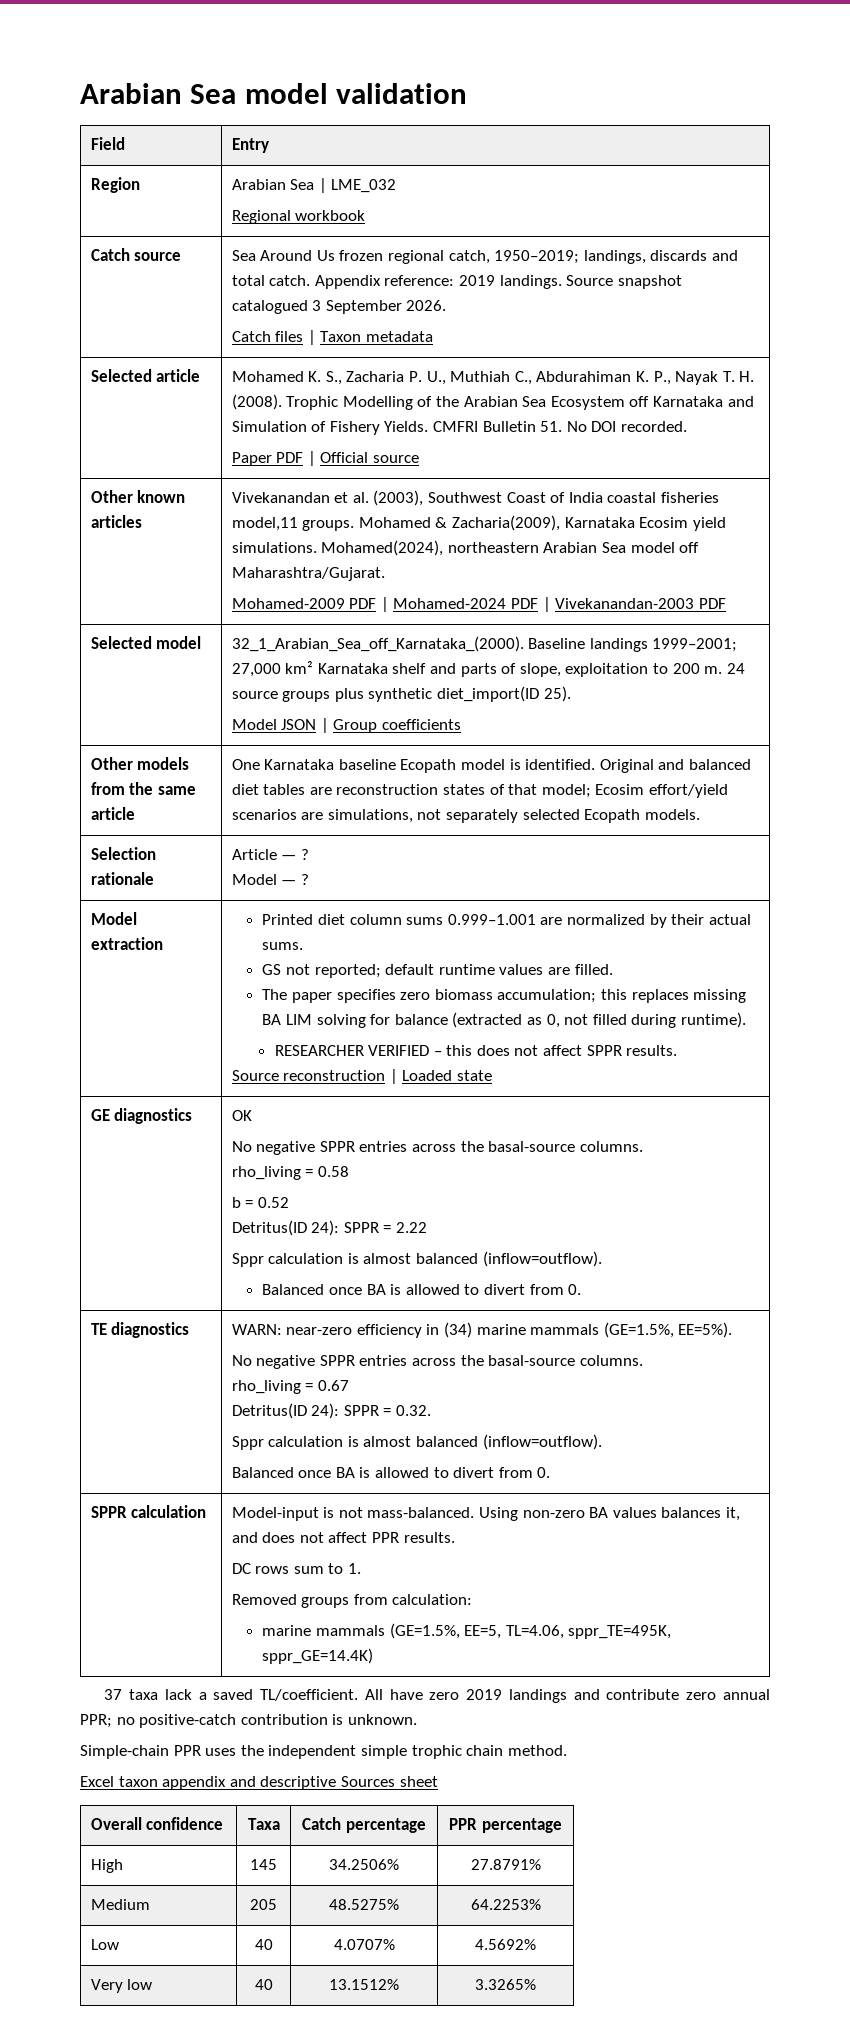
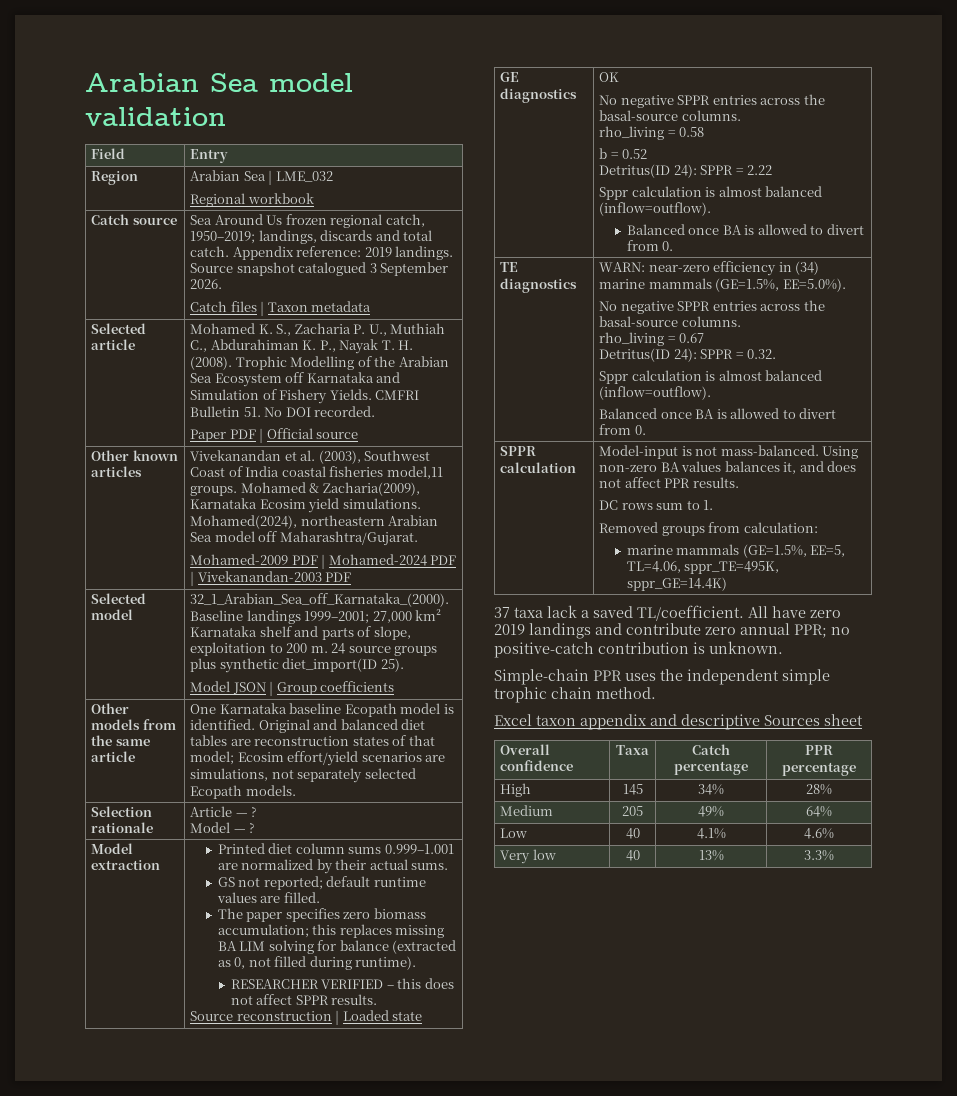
[678,1322,733,1338] EE=5%). -> [782,278,846,292] EE=5.0%).
[329,1859,399,1870] [470,1859,541,1870] 34.2506% | 27.8791% -> [698,784,724,795] [806,784,832,795] 34% | 28%
[329,1899,399,1910] [470,1899,541,1910] 48.5275% | 64.2253% -> [698,806,724,817] [806,806,832,817] 49% | 64%
[333,1939,395,1950] [474,1939,536,1950] 4.0707% | 4.5692% -> [696,828,726,839] [804,828,834,839] 4.1% | 4.6%
[329,1979,399,1990] [474,1979,536,1990] 13.1512% | 3.3265% -> [698,850,724,861] [804,850,834,861] 13% | 3.3%

